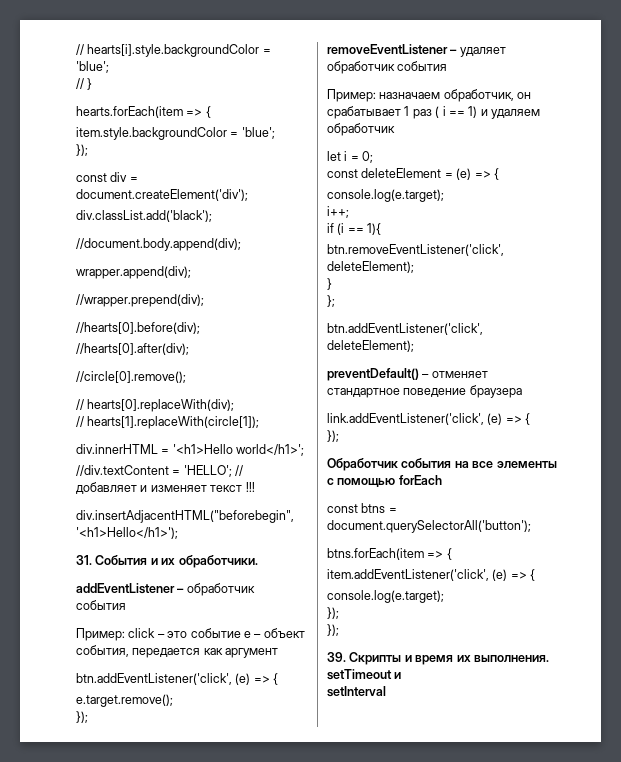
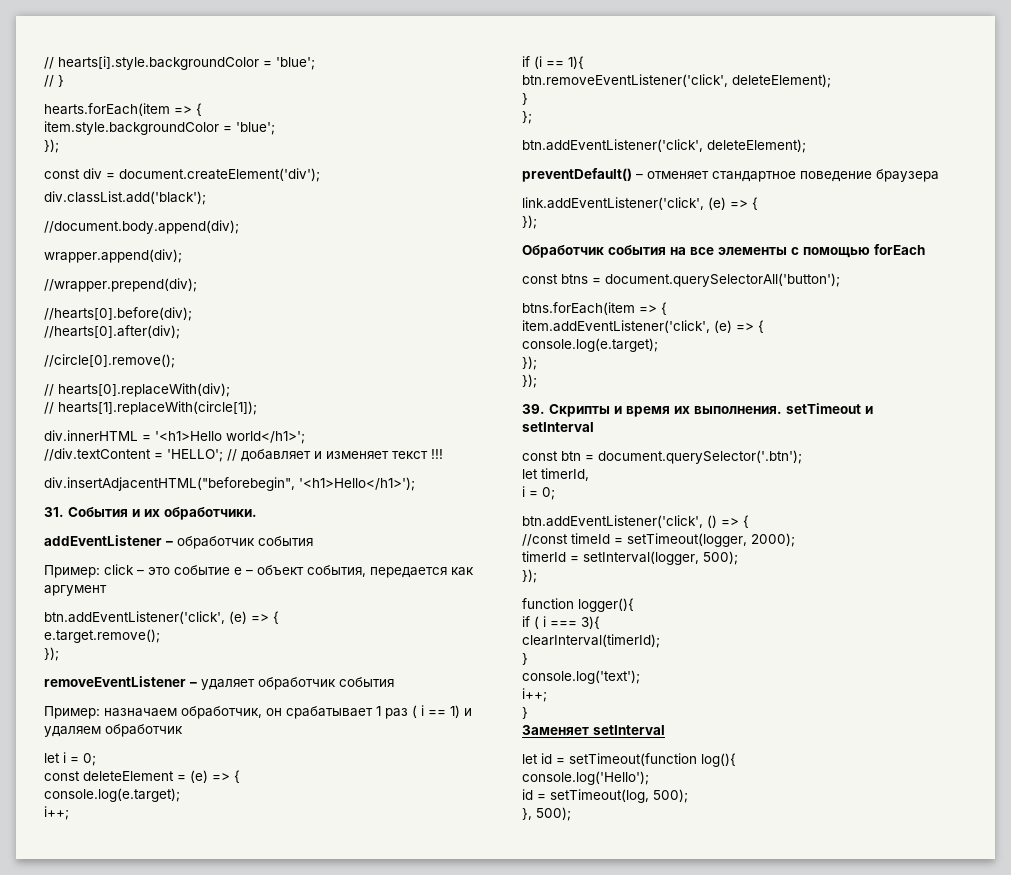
(386, 691) none -> [522,450,802,464] [522,468,589,481] [522,486,555,500] [522,515,749,528] [522,533,795,547] [522,551,738,565] [522,569,537,583] [522,598,634,612] [522,616,600,629] [522,634,660,648] [522,653,528,665] [522,670,640,684] [522,688,547,702] [522,707,528,719] [522,725,665,735] [522,753,736,767] [522,771,649,785] [522,789,688,803] [522,807,571,821] // const btn = document.querySelector('.btn'); // let timerId, // i = 0; // btn.addEventListener('click', () => { // //const timeId = setTimeout(logger, 2000); // timerId = setInterval(logger, 500); // }); // function logger(){ // if ( i === 3){ // clearInterval(timerId); // } // console.log('text'); // i++; // } // Заменяет setInterval // let id = setTimeout(function log(){ // console.log('Hello'); // id = setTimeout(log, 500); // }, 500);

